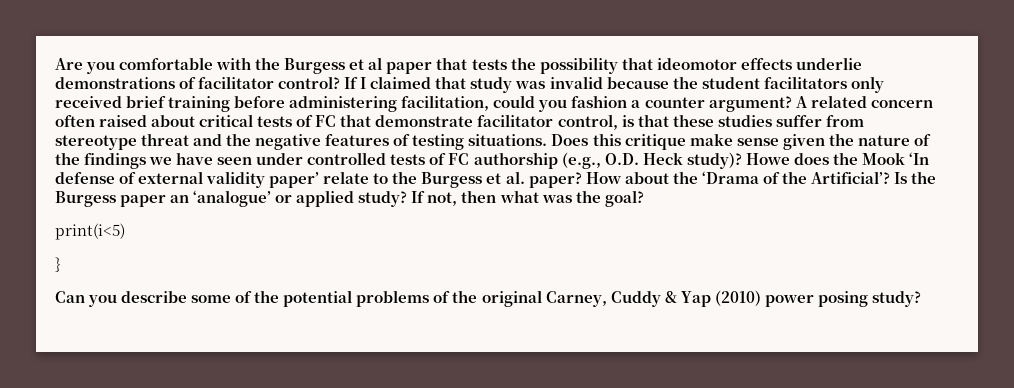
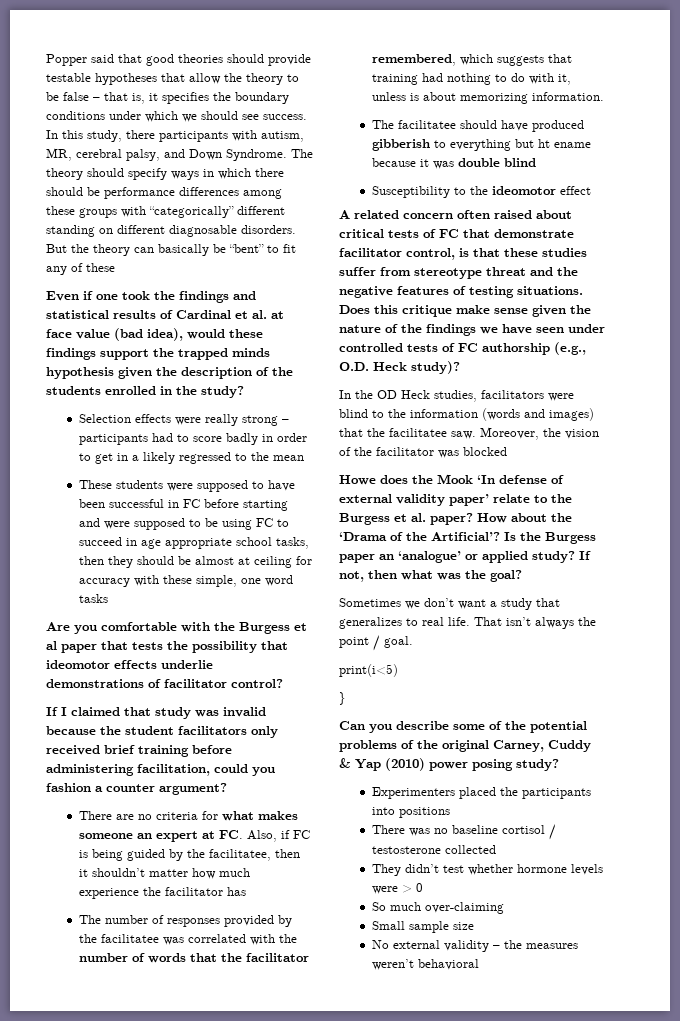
(55, 64) none -> [46,54,311,66] [46,73,299,85] [46,92,289,104] [46,111,307,122] [46,130,304,142] [46,148,313,161] [46,168,284,180] [46,187,282,199] [46,206,285,218] [46,225,296,237] [46,244,296,256] [46,263,115,275] [46,291,256,303] [46,310,284,319] [46,328,263,341] [46,348,270,360] [46,367,293,379] [46,386,244,398] [79,414,290,426] [79,433,308,445] [79,452,305,464] [79,480,296,492] [79,499,289,511] [79,518,290,530] [79,537,310,549] [79,556,313,568] [79,575,294,587] [79,594,109,603] Popper said that good theories should provide testable hypotheses that allow the theory to be false – that is, it specifies the boundary conditions under which we should see success. In this study, there participants with autism, MR, cerebral palsy, and Down Syndrome. The theory should specify ways in which there should be performance differences among these groups with “categorically” different standing on different diagnosable disorders. But the theory can basically be “bent” to fit any of these // Even if one took the findings and statistical results of Cardinal et al. at face value (bad idea), would these findings support the trapped minds hypothesis given the description of the students enrolled in the study? // Selection effects were really strong – participants had to score badly in order to get in a likely regressed to the mean // These students were supposed to have been successful in FC before starting and were supposed to be using FC to succeed in age appropriate school tasks, then they should be almost at ceiling for accuracy with these simple, one word tasks //
(341, 82) none -> (283, 683) //
(792, 104) none -> [79,811,299,821] [79,830,311,842] [79,849,301,861] [79,868,251,879] [79,887,247,899] [79,915,293,927] [79,934,298,945] [79,953,310,963] [372,54,573,66] [372,73,572,85] [372,92,605,104] [372,120,585,132] [372,139,592,151] [372,158,537,169] [372,186,592,198] // There are no criteria for what makes someone an expert at FC. Also, if FC is being guided by the facilitatee, then it shouldn’t matter how much experience the facilitator has // The number of responses provided by the facilitatee was correlated with the number of words that the facilitator remembered, which suggests that training had nothing to do with it, unless is about memorizing information. // The facilitatee should have produced gibberish to everything but ht ename because it was double blind // Susceptibility to the ideomotor effect //
(742, 160) none -> [339,390,574,402] [339,408,594,421] [339,427,599,440] [339,447,507,458] // In the OD Heck studies, facilitators were blind to the information (words and images) that the facilitatee saw. Moreover, the vision of the facilitator was blocked //
(644, 198) none -> [339,598,560,610] [339,617,596,629] [339,635,413,651] // Sometimes we don’t want a study that generalizes to real life. That isn’t always the point / goal.
(921, 299) none -> [372,787,592,799] [372,807,451,818] [372,824,557,840] [372,845,497,854] [372,864,604,876] [372,883,424,894] [372,902,505,914] [372,921,475,933] [372,940,579,952] [372,959,480,970] // Experimenters placed the participants into positions // There was no baseline cortisol / testosterone collected // They didn’t test whether hormone levels were > 0 // So much over-claiming // Small sample size // No external validity – the measures weren’t behavioral

